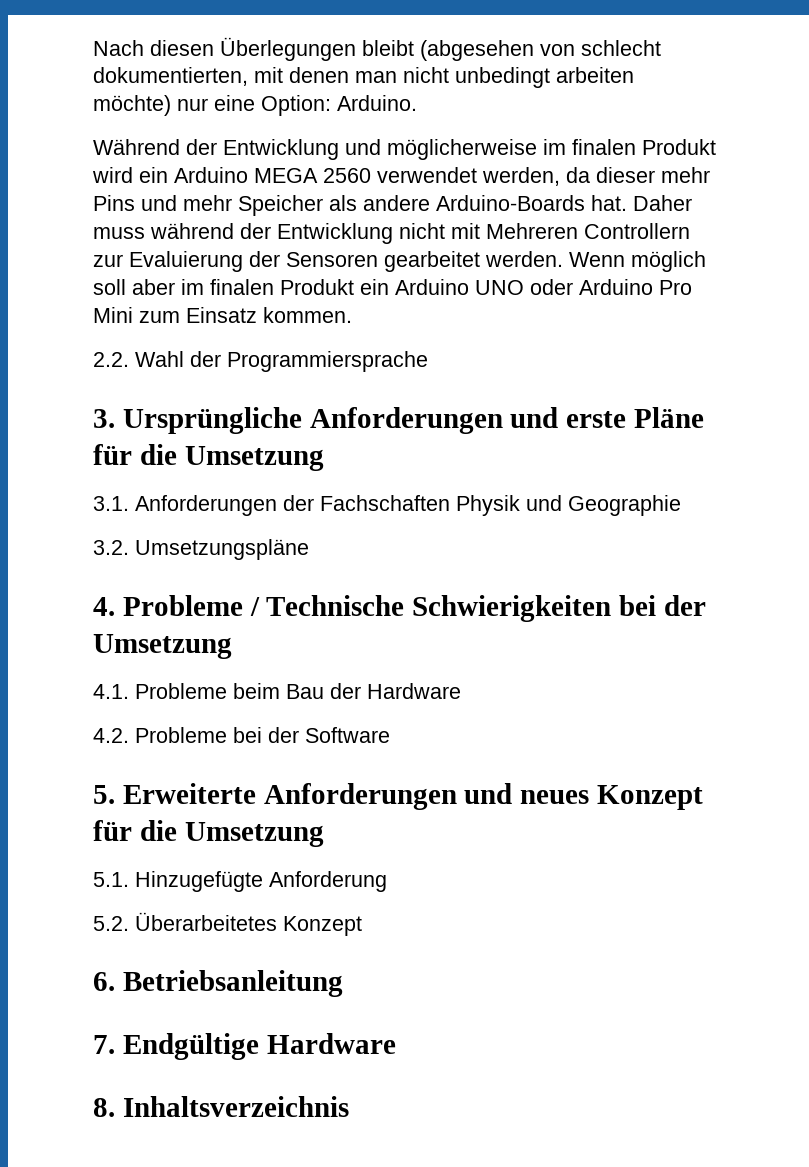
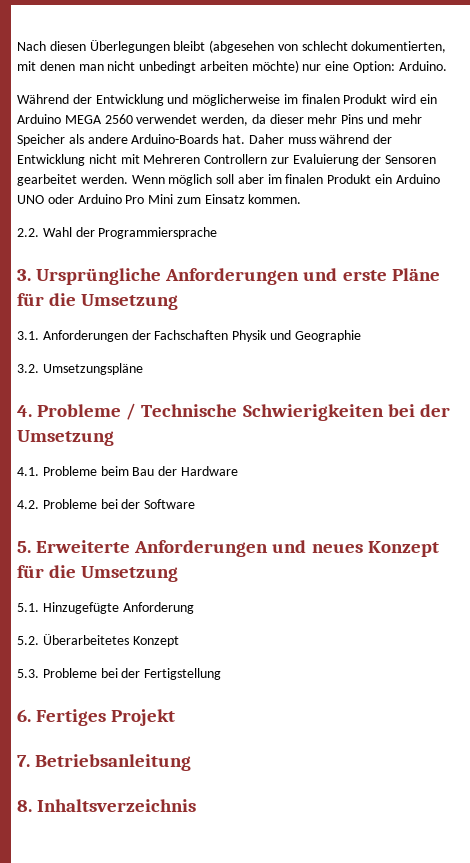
(362, 926) none -> [17,668,222,680] // 5.3. Probleme bei der Fertigstellung
[122,970,343,997] Betriebsanleitung -> [36,709,176,726] Fertiges Projekt
[122,1033,396,1060] Endgültige Hardware -> [35,754,192,771] Betriebsanleitung

